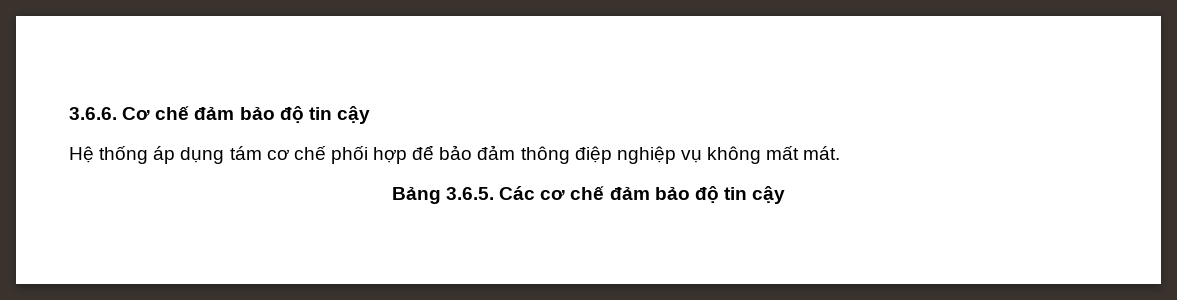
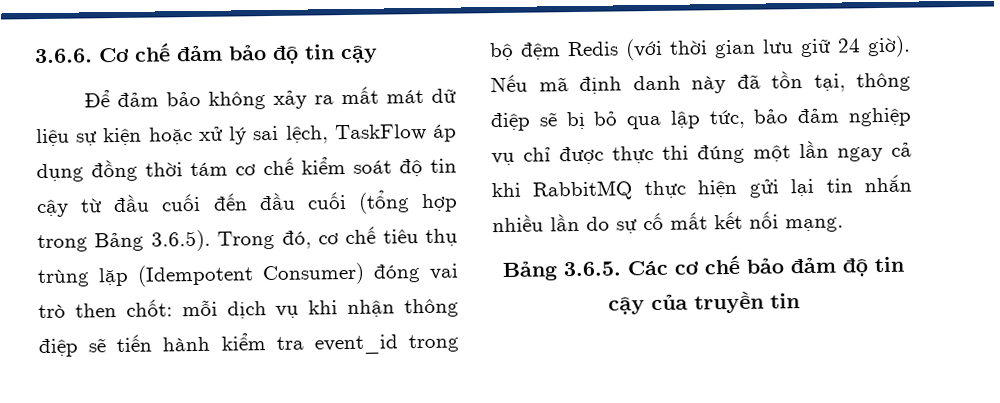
[69,145,841,164] Hệ thống áp dụng tám cơ chế phối hợp để bảo đảm thông điệp nghiệp vụ không mất mát. -> [83,86,457,110] [36,123,458,147] [36,157,457,183] [36,190,458,218] [37,226,458,253] [37,262,459,288] [38,298,459,319] [38,333,459,358] [489,35,911,61] [490,71,911,94] [490,107,912,132] [491,140,912,166] [491,174,912,201] [492,211,844,234] Để đảm bảo không xảy ra mất mát dữ liệu sự kiện hoặc xử lý sai lệch, TaskFlow áp dụng đồng thời tám cơ chế kiểm soát độ tin cậy từ đầu cuối đến đầu cuối (tổng hợp trong Bảng 3.6.5). Trong đó, cơ chế tiêu thụ trùng lặp (Idempotent Consumer) đóng vai trò then chốt: mỗi dịch vụ khi nhận thông điệp sẽ tiến hành kiểm tra event_id trong bộ đệm Redis (với thời gian lưu giữ 24 giờ). Nếu mã định danh này đã tồn tại, thông điệp sẽ bị bỏ qua lập tức, bảo đảm nghiệp vụ chỉ được thực thi đúng một lần ngay cả khi RabbitMQ thực hiện gửi lại tin nhắn nhiều lần do sự cố mất kết nối mạng.
[609,186,786,204] đảm bảo độ tin cậy -> [745,256,904,277] [607,291,800,315] bảo đảm độ tin cậy của truyền tin

